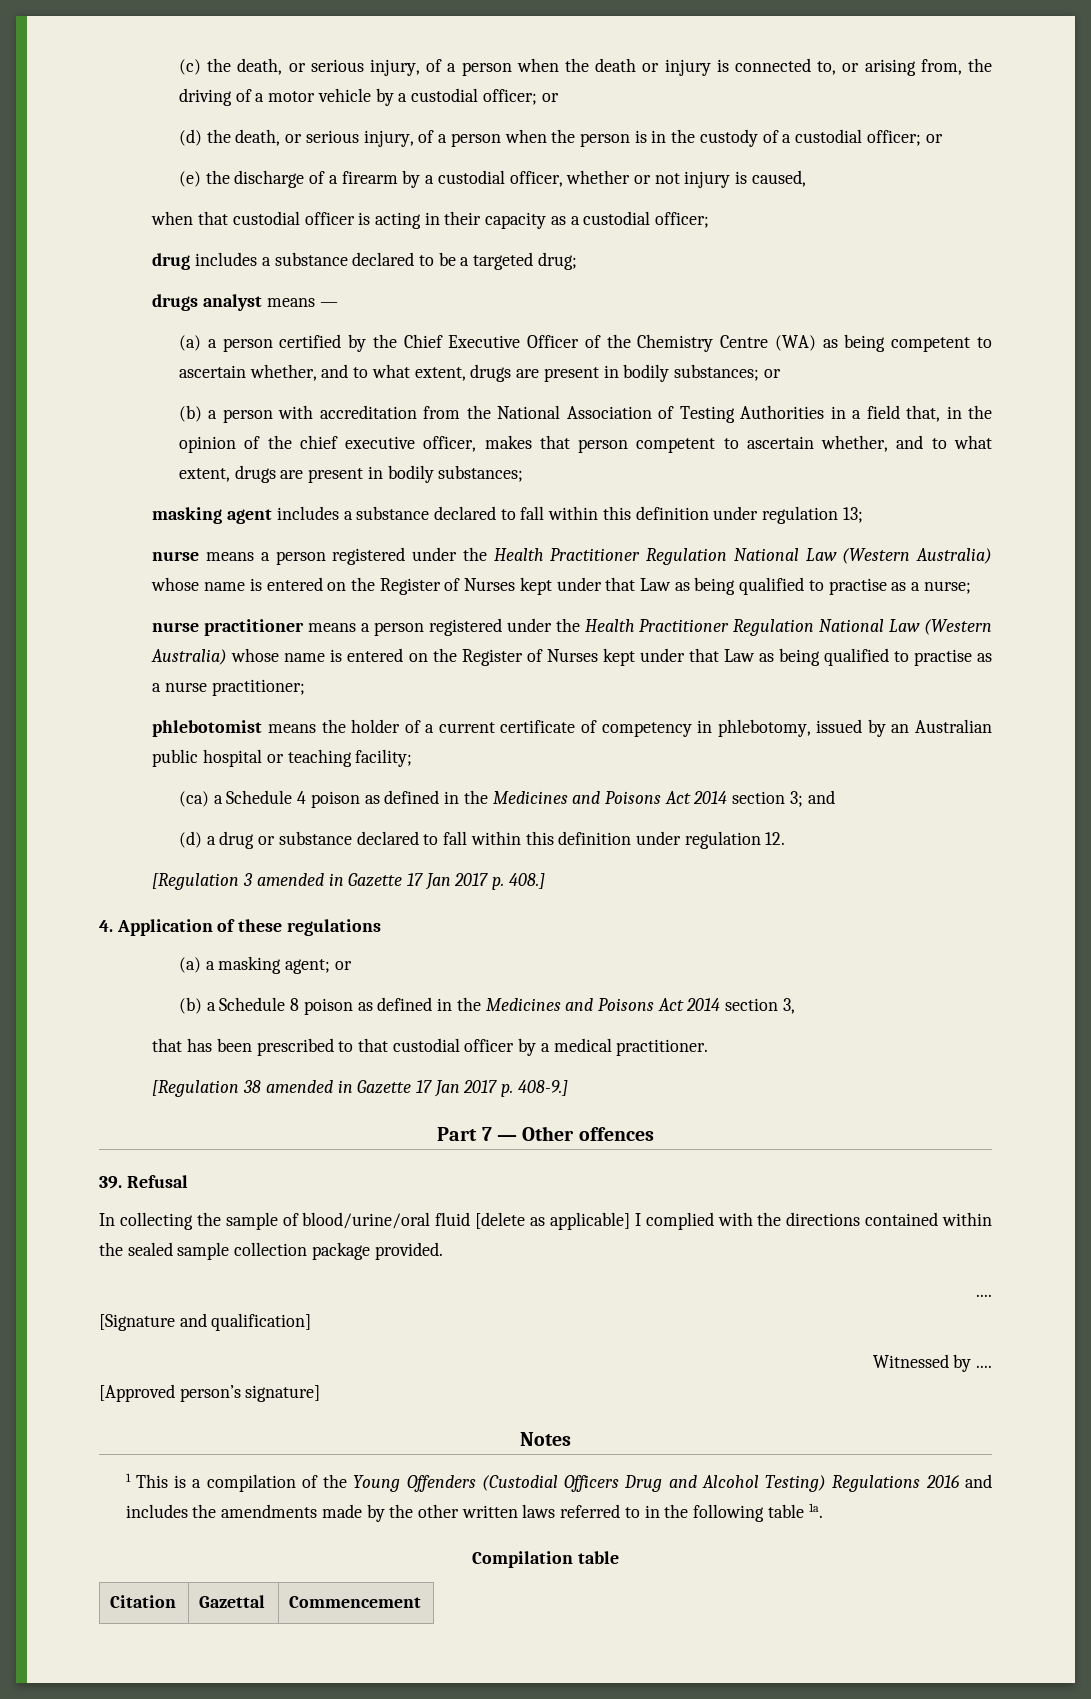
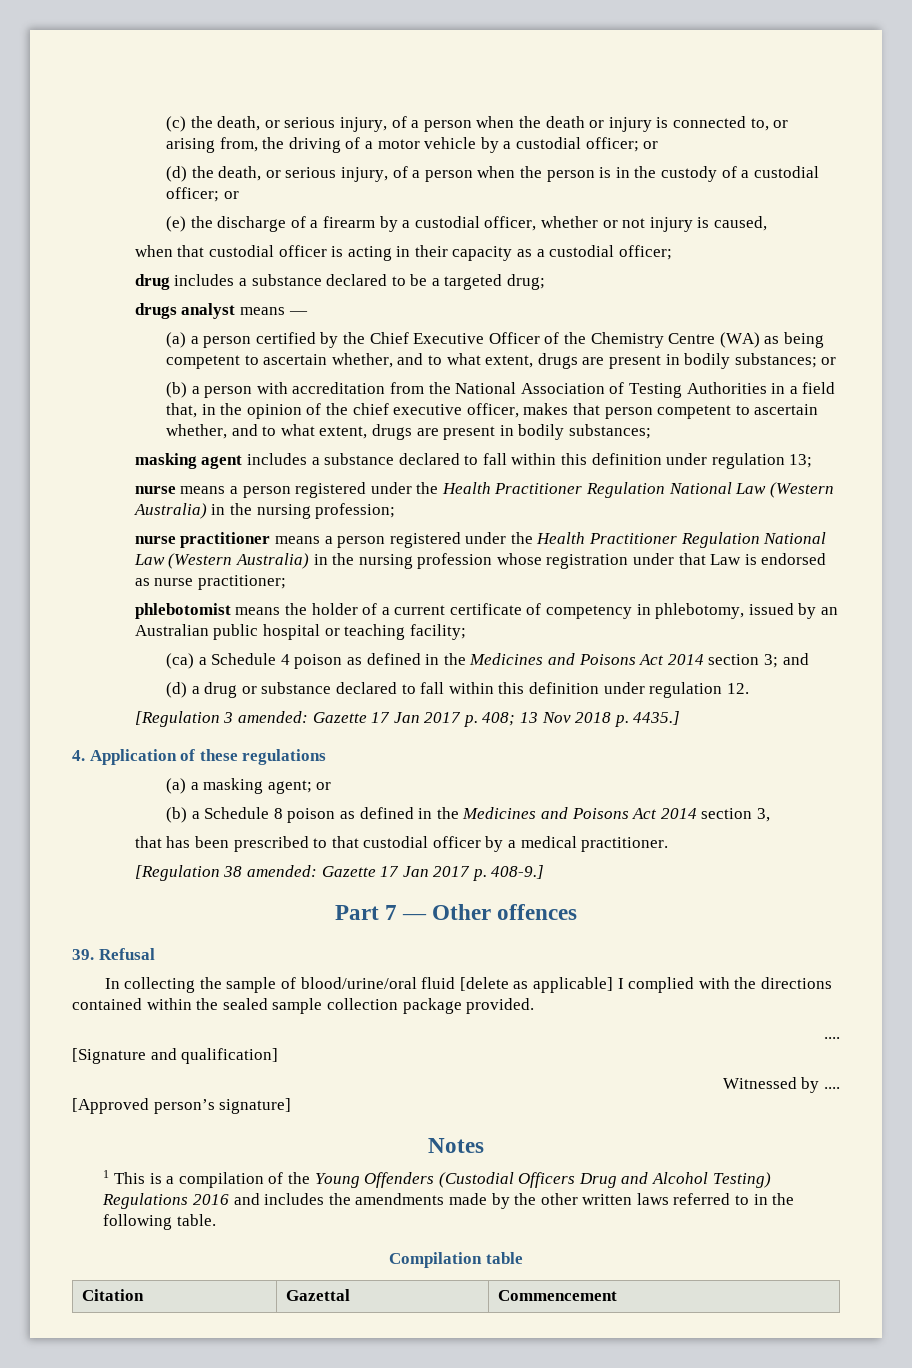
[151,577,971,595] whose name is entered on the Register of Nurses kept under that Law as being qualified to practise as a nurse; -> [211,503,396,519] in the nursing profession;
[231,648,993,666] [152,683,162,692] whose name is entered on the Register of Nurses kept under that Law as being qualified to practise as a -> [313,553,827,569] [134,578,150,586] in the nursing profession whose registration under that Law is endorsed as
[256,873,545,890] amended in Gazette 17 Jan 2017 p. 408.] -> [237,711,681,727] amended: Gazette 17 Jan 2017 p. 408; 13 Nov 2018 p. 4435.]
[265,1080,353,1093] amended in -> [246,865,317,877] amended:
[767,1503,823,1518] table 1a. -> [176,1214,216,1226] table.

